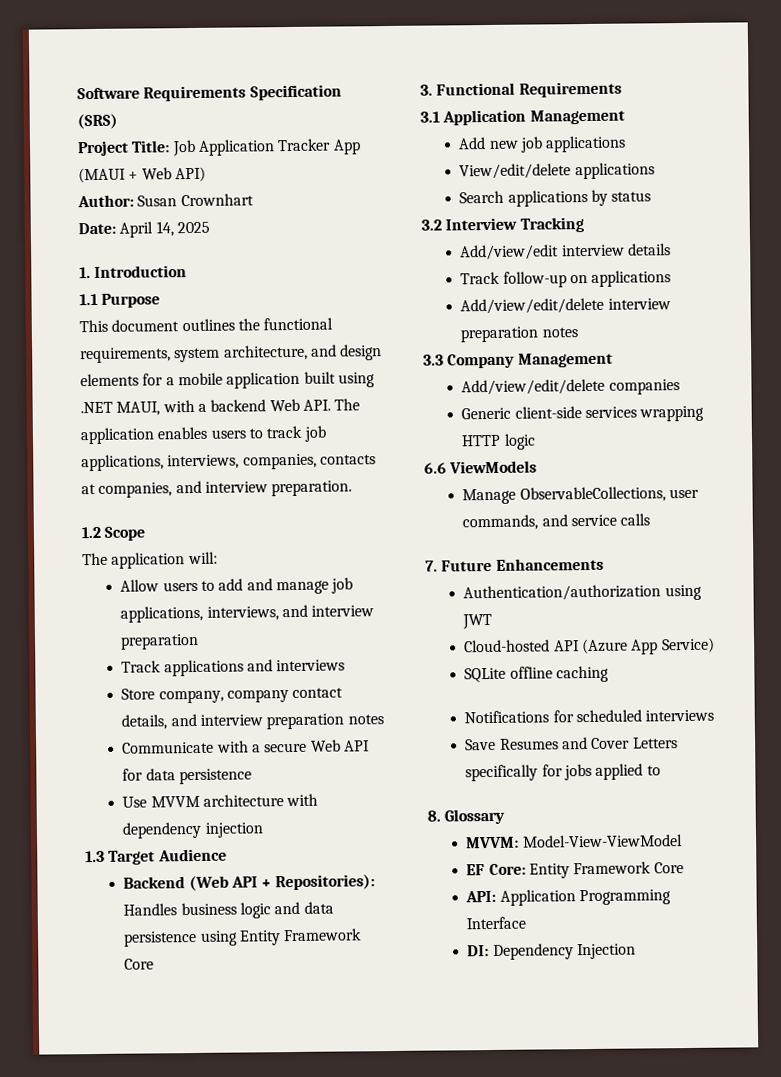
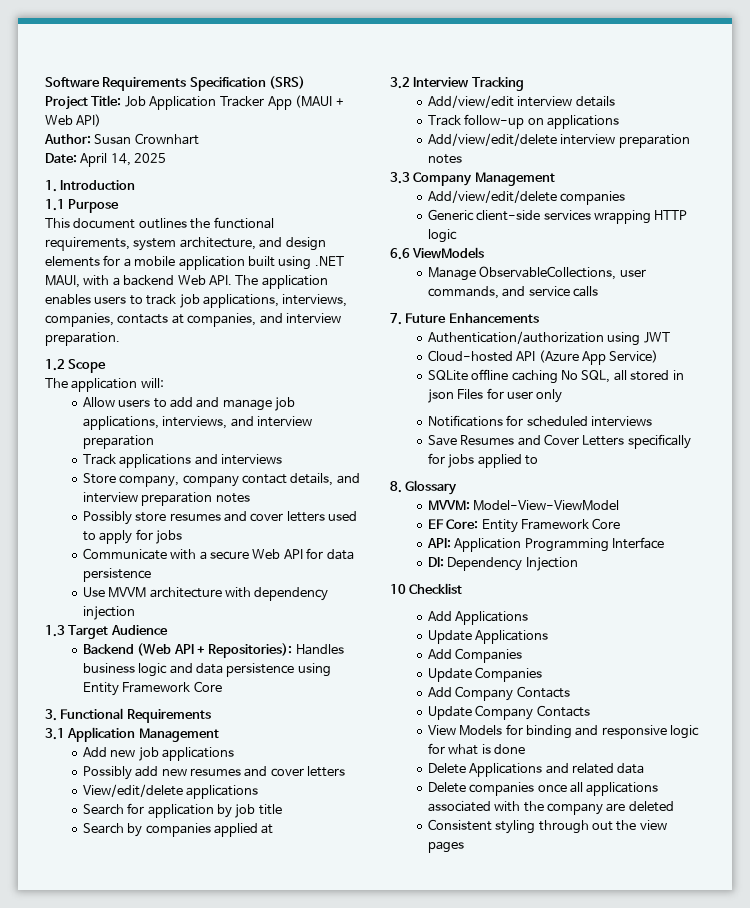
(384, 719) none -> [82,511,358,525] [82,529,183,544] // Possibly store resumes and cover letters used to apply for jobs
[459,162,655,180] [459,189,652,207] View/edit/delete applications // Search applications by status -> [82,766,346,780] [82,784,259,799] [82,803,282,818] [82,823,274,837] Possibly add new resumes and cover letters // View/edit/delete applications // Search for application by job title // Search by companies applied at
(610, 674) none -> [561,370,684,383] [427,388,563,403] No SQL, all stored in json Files for user only
(637, 951) none -> [390,583,463,594] [427,611,529,625] [427,630,549,644] [427,648,523,663] [427,667,543,682] [427,686,570,701] [427,705,590,720] [427,724,700,739] [427,743,526,755] [427,763,645,777] [427,782,659,796] [427,801,674,815] [427,819,667,834] [427,841,464,853] // 10 Checklist // Add Applications // Update Applications // Add Companies // Update Companies // Add Company Contacts // Update Company Contacts // View Models for binding and responsive logic for what is done // Delete Applications and related data // Delete companies once all applications associated with the company are deleted // Consistent styling through out the view pages

